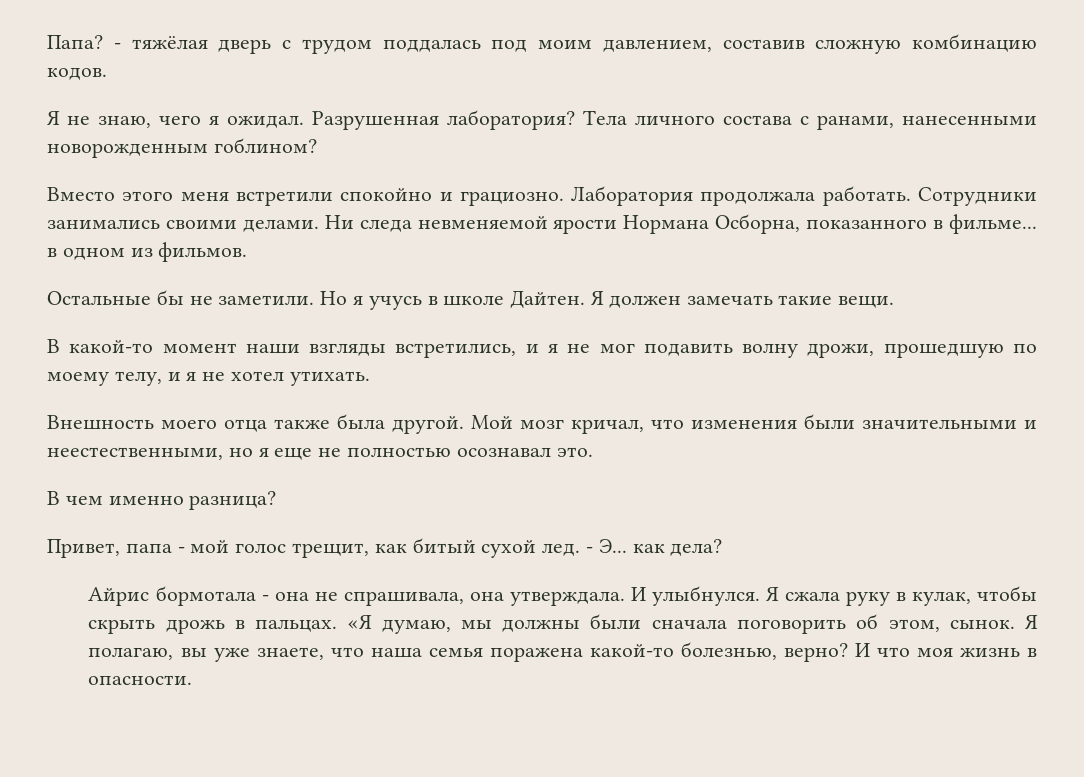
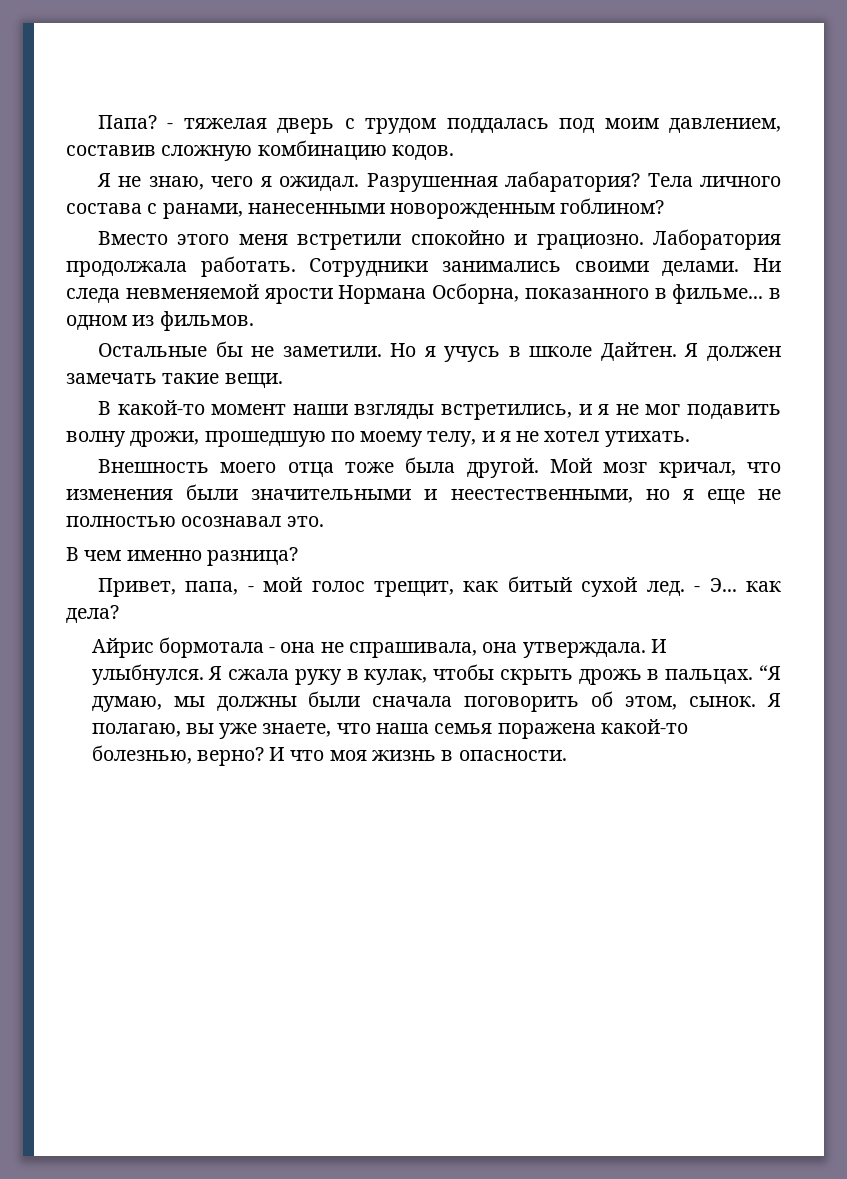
[131,36,208,49] тяжёлая -> [183,118,267,129] тяжелая
[447,110,575,130] лаборатория? -> [505,171,641,192] лабаратория?
[274,419,330,429] также -> [344,462,394,473] тоже
[125,544,172,553] папа -> [185,581,239,595] папа,
[347,614,373,629] «Я -> [759,665,782,680] “Я

